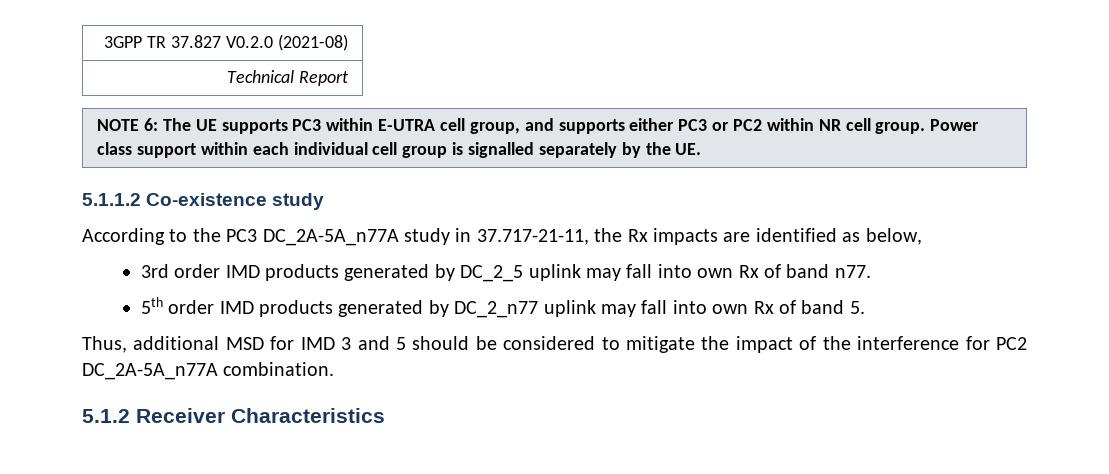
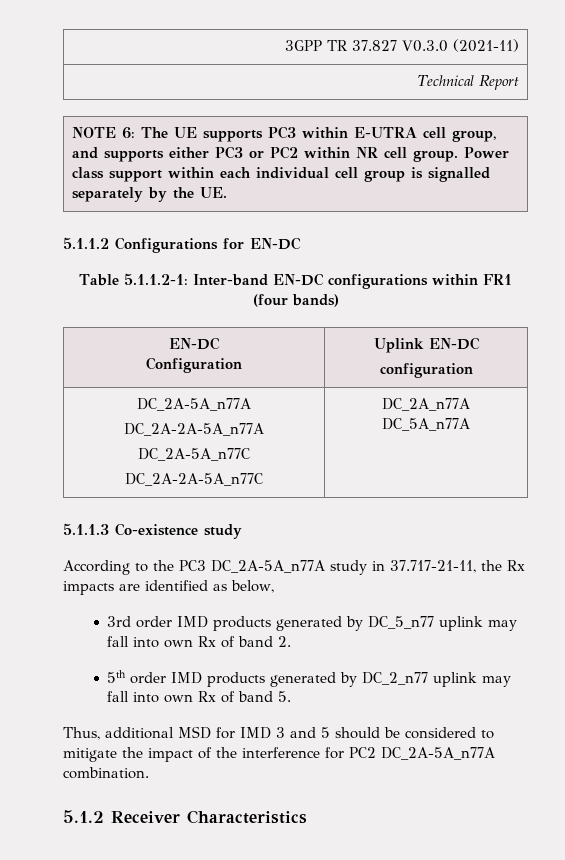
[226,34,348,51] V0.2.0 (2021-08) -> [402,39,520,52] V0.3.0 (2021-11)
(141, 199) none -> [115,237,301,253] [79,273,512,289] [252,294,339,307] [169,337,220,350] [146,357,242,373] [373,337,480,353] [379,363,473,378] [137,398,251,411] [124,423,264,436] [138,448,250,461] [125,473,263,486] [382,398,470,411] [382,418,470,431] [63,523,109,535] Configurations for EN-DC // Table 5.1.1.2-1: Inter-band EN-DC configurations within FR1 (four bands) // EN-DC // Configuration | Uplink EN-DC // configuration // DC_2A-5A_n77A // DC_2A-2A-5A_n77A // DC_2A-5A_n77C // DC_2A-2A-5A_n77C | DC_2A_n77A // DC_5A_n77A // 5.1.1.3
[460,264,871,282] DC_2_5 uplink may fall into own Rx of band n77. -> [368,616,518,631] [107,636,292,648] DC_5_n77 uplink may fall into own Rx of band 2.

